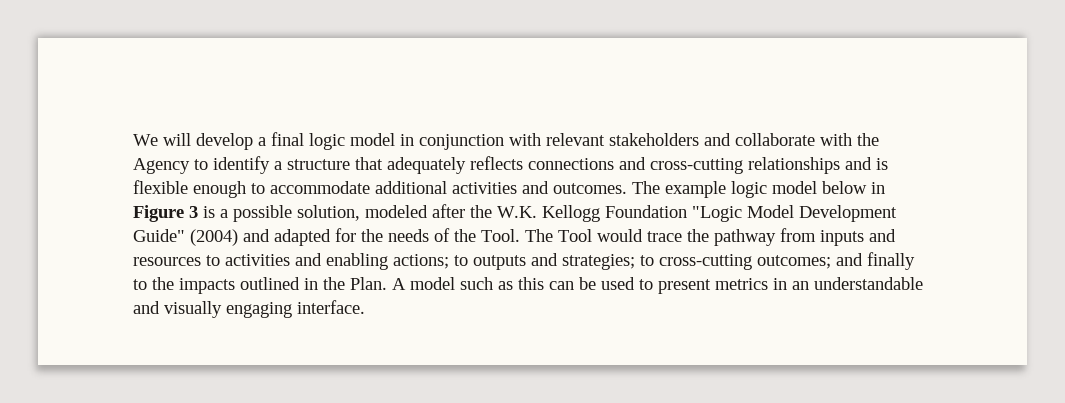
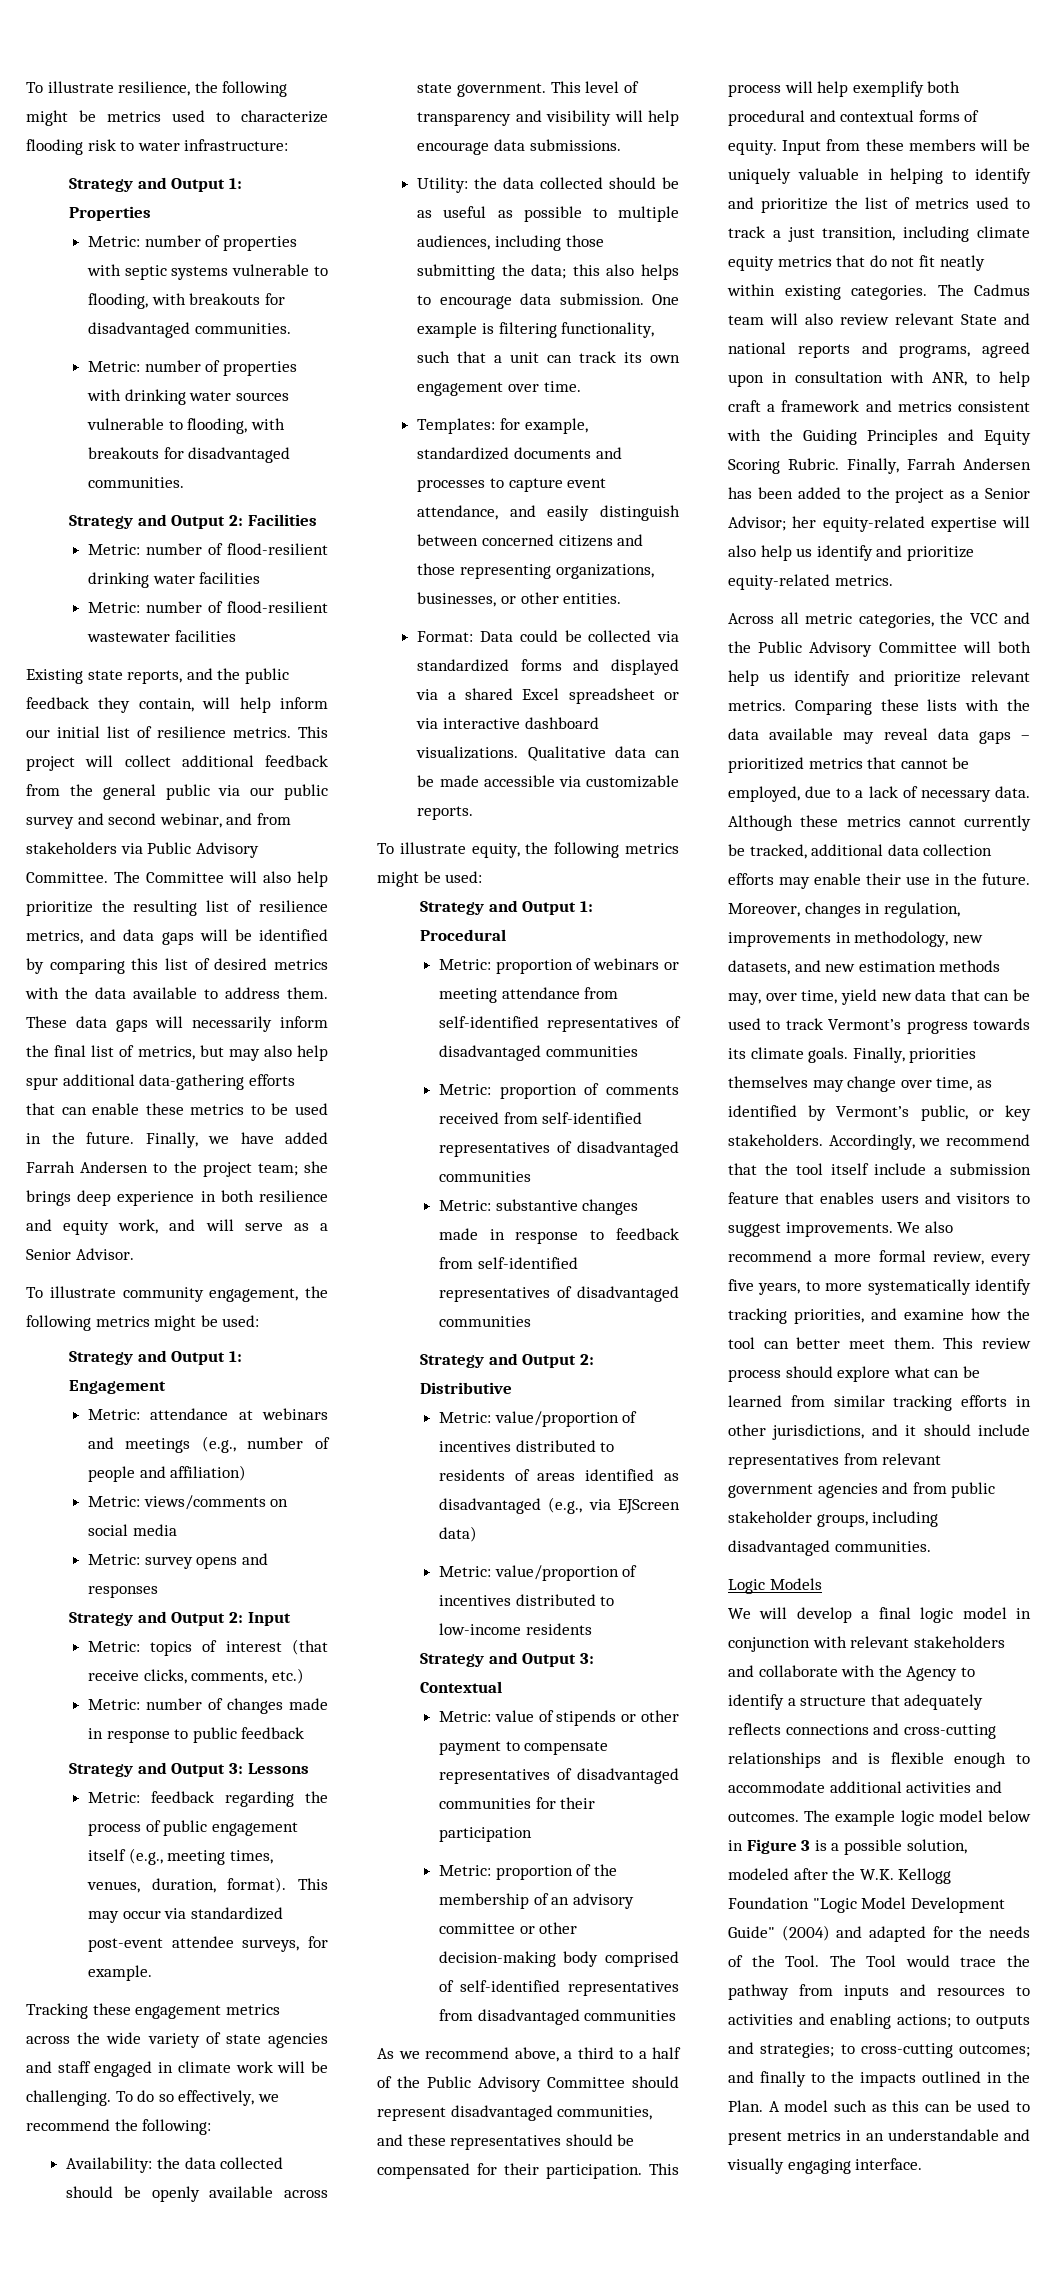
(133, 140) none -> [26,81,288,97] [26,110,328,126] [26,139,289,155] [69,177,243,192] [69,206,152,221] [87,235,297,251] [86,264,328,280] [87,293,285,309] [87,322,291,338] [87,360,297,376] [86,389,289,405] [86,418,285,434] [87,447,291,463] [87,477,184,488] [69,514,317,529] [87,543,328,555] [87,572,261,588] [87,601,328,613] [86,630,236,642] [26,668,289,684] [26,697,328,713] [26,726,328,738] [26,755,328,771] [26,784,328,800] [26,813,291,829] [26,842,259,858] [26,871,328,887] [26,900,328,916] [26,929,328,945] [26,958,328,974] [25,987,328,999] [26,1016,328,1032] [26,1045,328,1061] [26,1074,295,1090] [26,1103,328,1115] [26,1132,328,1148] [26,1161,328,1177] [26,1190,328,1206] [26,1219,328,1235] [26,1248,134,1260] [26,1286,328,1302] [26,1315,260,1331] [69,1350,243,1365] [69,1380,167,1394] [87,1408,328,1420] [87,1436,330,1453] [87,1465,247,1482] [87,1495,289,1510] [87,1524,177,1536] [87,1553,268,1569] [87,1585,158,1598] [69,1611,291,1626] [87,1639,328,1656] [87,1668,304,1684] [87,1698,328,1714] [87,1727,305,1743] [69,1762,309,1777] [87,1791,328,1807] [87,1820,298,1836] [87,1848,273,1865] [86,1877,328,1893] [87,1907,283,1923] [87,1936,328,1952] [87,1965,152,1981] [26,2003,280,2019] [26,2032,328,2048] [26,2061,329,2077] [26,2090,279,2106] [26,2119,212,2135] [66,2157,284,2173] [66,2186,328,2202] [417,81,639,97] [417,110,679,126] [417,139,621,155] [417,177,679,193] [417,206,679,222] [417,235,604,251] [417,264,679,280] [417,293,679,309] [417,322,655,338] [417,351,680,363] [417,381,581,396] [417,418,588,434] [417,447,622,460] [417,478,607,492] [417,505,680,521] [417,534,644,547] [417,563,654,579] [417,592,622,607] [417,630,679,642] [417,659,679,675] [416,688,679,704] [416,717,599,729] [416,746,680,761] [417,775,679,788] [417,806,474,820] [377,842,679,858] [377,871,483,887] [420,900,594,915] [420,929,507,941] [438,958,679,974] [438,987,619,1003] [438,1016,681,1032] [438,1045,638,1061] [438,1083,679,1099] [438,1112,643,1124] [438,1141,679,1157] [438,1171,531,1182] [438,1199,639,1215] [438,1228,679,1244] [438,1257,578,1269] [438,1286,679,1302] [438,1316,531,1327] [420,1353,595,1368] [420,1382,513,1394] [438,1411,638,1427] [438,1440,615,1452] [438,1469,679,1481] [438,1497,680,1514] [438,1526,477,1542] [438,1565,638,1581] [438,1594,615,1606] [438,1623,592,1635] [420,1652,595,1667] [420,1681,503,1693] [438,1710,679,1726] [438,1741,609,1755] [438,1768,679,1784] [438,1797,596,1809] [438,1827,532,1842] [438,1864,617,1880] [438,1893,634,1909] [438,1922,578,1934] [438,1951,679,1967] [438,1980,679,1996] [438,2009,677,2025] [377,2047,681,2062] [377,2076,679,2092] [377,2105,653,2121] [377,2134,635,2150] [377,2163,679,2179] [728,81,961,97] [728,110,980,126] [728,139,1030,155] [728,168,1031,184] [728,197,1030,213] [728,226,1030,242] [728,255,985,271] [727,284,1030,300] [728,313,1030,325] [728,342,1030,358] [728,371,1030,387] [728,400,1030,412] [727,429,1031,445] [728,458,1031,474] [728,487,1030,503] [728,516,1030,532] [728,545,974,561] [728,574,893,590] [728,612,1030,628] [728,641,1031,657] [728,670,1030,686] [728,699,1030,715] [728,728,1030,744] [728,757,970,773] [728,786,1030,802] [728,815,1031,831] [728,844,993,859] [728,873,1030,889] [728,902,960,918] [728,931,983,947] [728,960,1001,975] [728,989,1030,1005] [728,1018,1030,1034] [728,1047,977,1063] [728,1076,992,1092] [728,1105,1031,1121] [728,1134,1030,1150] [728,1163,1031,1175] [728,1192,1030,1204] [728,1221,953,1237] [728,1250,1031,1266] [728,1279,1031,1295] [728,1308,1030,1324] [728,1337,1031,1349] [728,1366,980,1382] [728,1395,1031,1411] [728,1424,1030,1440] [728,1453,942,1469] [728,1482,996,1498] [728,1511,939,1527] [728,1540,931,1556] [728,1578,822,1594] To illustrate resilience, the following might be metrics used to characterize flooding risk to water infrastructure: // Strategy and Output 1: Properties // Metric: number of properties with septic systems vulnerable to flooding, with breakouts for disadvantaged communities. // Metric: number of properties with drinking water sources vulnerable to flooding, with breakouts for disadvantaged communities. // Strategy and Output 2: Facilities // Metric: number of flood-resilient drinking water facilities // Metric: number of flood-resilient wastewater facilities // Existing state reports, and the public feedback they contain, will help inform our initial list of resilience metrics. This project will collect additional feedback from the general public via our public survey and second webinar, and from stakeholders via Public Advisory Committee. The Committee will also help prioritize the resulting list of resilience metrics, and data gaps will be identified by comparing this list of desired metrics with the data available to address them. These data gaps will necessarily inform the final list of metrics, but may also help spur additional data-gathering efforts that can enable these metrics to be used in the future. Finally, we have added Farrah Andersen to the project team; she brings deep experience in both resilience and equity work, and will serve as a Senior Advisor. // To illustrate community engagement, the following metrics might be used: // Strategy and Output 1: Engagement // Metric: attendance at webinars and meetings (e.g., number of people and affiliation) // Metric: views/comments on social media // Metric: survey opens and responses // Strategy and Output 2: Input // Metric: topics of interest (that receive clicks, comments, etc.) // Metric: number of changes made in response to public feedback // Strategy and Output 3: Lessons // Metric: feedback regarding the process of public engagement itself (e.g., meeting times, venues, duration, format). This may occur via standardized post-event attendee surveys, for example. // Tracking these engagement metrics across the wide variety of state agencies and staff engaged in climate work will be challenging. To do so effectively, we recommend the following: // Availability: the data collected should be openly available across state government. This level of transparency and visibility will help encourage data submissions. // Utility: the data collected should be as useful as possible to multiple audiences, including those submitting the data; this also helps to encourage data submission. One example is filtering functionality, such that a unit can track its own engagement over time. // Templates: for example, standardized documents and processes to capture event attendance, and easily distinguish between concerned citizens and those representing organizations, businesses, or other entities. // Format: Data could be collected via standardized forms and displayed via a shared Excel spreadsheet or via interactive dashboard visualizations. Qualitative data can be made accessible via customizable reports. // To illustrate equity, the following metrics might be used: // Strategy and Output 1: Procedural // Metric: proportion of webinars or meeting attendance from self-identified representatives of disadvantaged communities // Metric: proportion of comments received from self-identified representatives of disadvantaged communities // Metric: substantive changes made in response to feedback from self-identified representatives of disadvantaged communities // Strategy and Output 2: Distributive // Metric: value/proportion of incentives distributed to residents of areas identified as disadvantaged (e.g., via EJScreen data) // Metric: value/proportion of incentives distributed to low-income residents // Strategy and Output 3: Contextual // Metric: value of stipends or other payment to compensate representatives of disadvantaged communities for their participation // Metric: proportion of the membership of an advisory committee or other decision-making body comprised of self-identified representatives from disadvantaged communities // As we recommend above, a third to a half of the Public Advisory Committee should represent disadvantaged communities, and these representatives should be compensated for their participation. This process will help exemplify both procedural and contextual forms of equity. Input from these members will be uniquely valuable in helping to identify and prioritize the list of metrics used to track a just transition, including climate equity metrics that do not fit neatly within existing categories. The Cadmus team will also review relevant State and national reports and programs, agreed upon in consultation with ANR, to help craft a framework and metrics consistent with the Guiding Principles and Equity Scoring Rubric. Finally, Farrah Andersen has been added to the project as a Senior Advisor; her equity-related expertise will also help us identify and prioritize equity-related metrics. // Across all metric categories, the VCC and the Public Advisory Committee will both help us identify and prioritize relevant metrics. Comparing these lists with the data available may reveal data gaps – prioritized metrics that cannot be employed, due to a lack of necessary data. Although these metrics cannot currently be tracked, additional data collection efforts may enable their use in the future. Moreover, changes in regulation, improvements in methodology, new datasets, and new estimation methods may, over time, yield new data that can be used to track Vermont’s progress towards its climate goals. Finally, priorities themselves may change over time, as identified by Vermont’s public, or key stakeholders. Accordingly, we recommend that the tool itself include a submission feature that enables users and visitors to suggest improvements. We also recommend a more formal review, every five years, to more systematically identify tracking priorities, and examine how the tool can better meet them. This review process should explore what can be learned from similar tracking efforts in other jurisdictions, and it should include representatives from relevant government agencies and from public stakeholder groups, including disadvantaged communities. // Logic Models //

